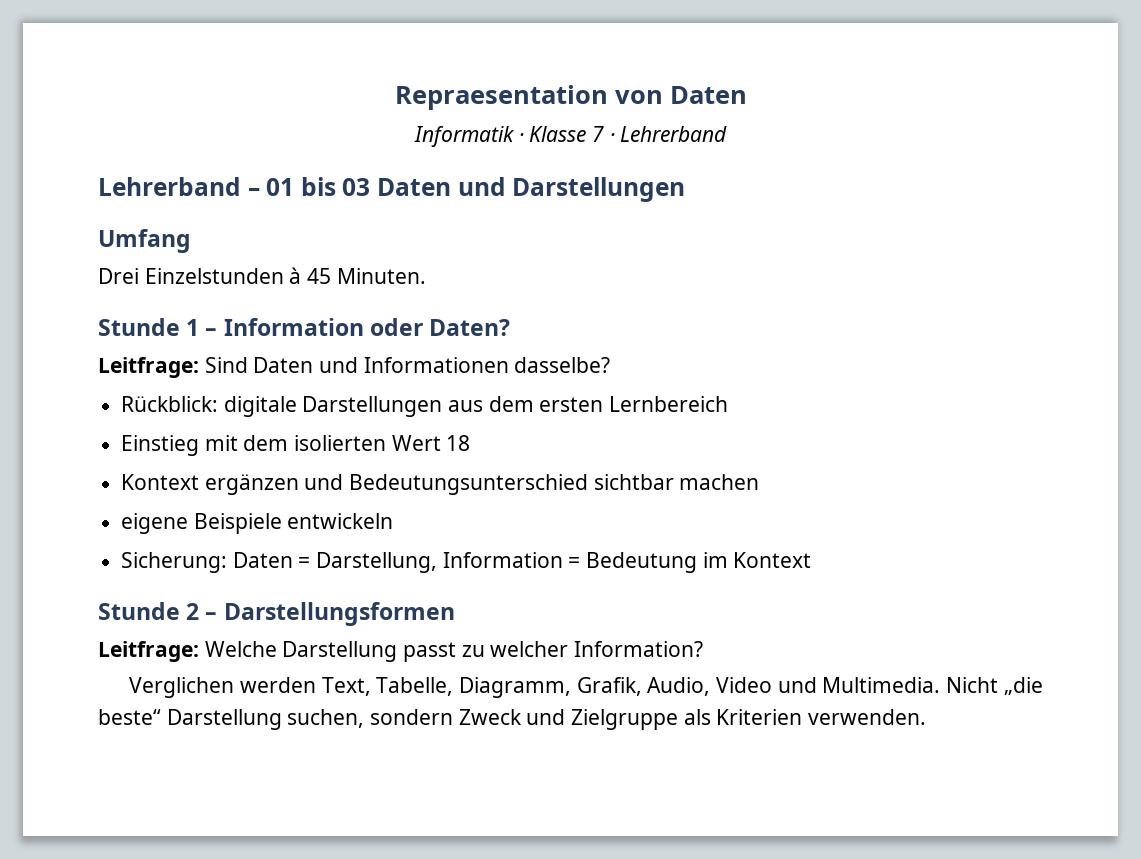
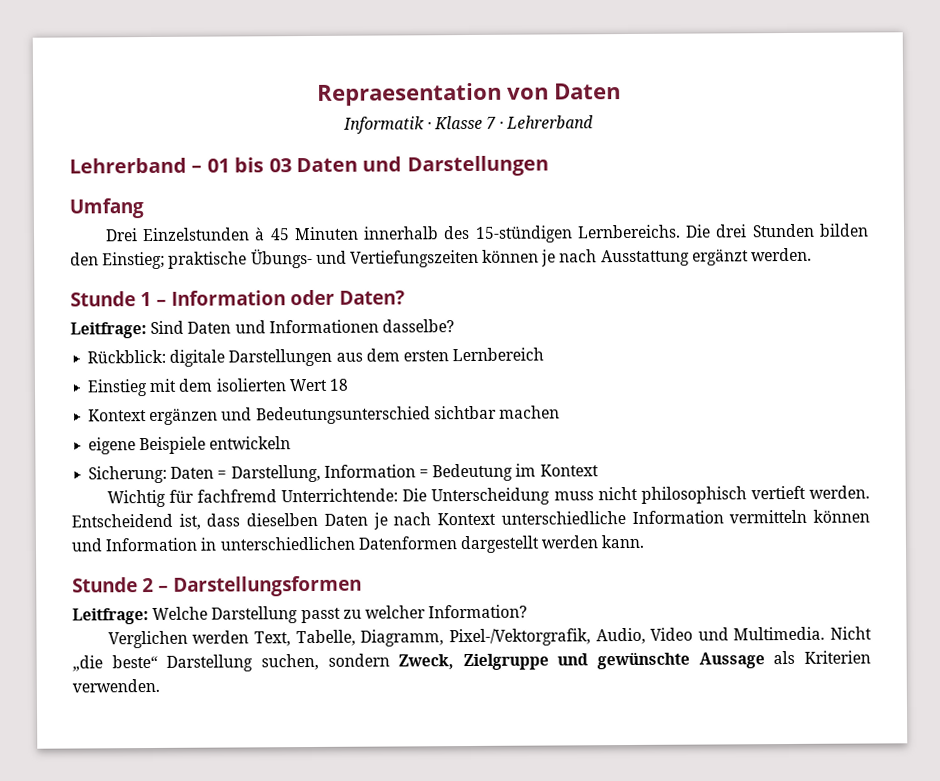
[336,268,426,284] Minuten. -> [293,223,870,243] [70,247,813,270] Minuten innerhalb des 15-stündigen Lernbereichs. Die drei Stunden bilden den Einstieg; praktische Übungs- und Vertiefungszeiten können je nach Ausstattung ergänzt werden.
(812, 560) none -> [106,485,870,508] [71,509,871,530] [71,534,645,554] // Wichtig für fachfremd Unterrichtende: Die Unterscheidung muss nicht philosophisch vertieft werden. Entscheidend ist, dass dieselben Daten je nach Kontext unterschiedliche Information vermitteln können und Information in unterschiedlichen Datenformen dargestellt werden kann.
[576,677,642,696] Grafik, -> [448,628,591,647] Pixel-/Vektorgrafik,
[458,709,679,730] Zweck und Zielgruppe -> [398,651,765,671] Zweck, Zielgruppe und gewünschte Aussage

